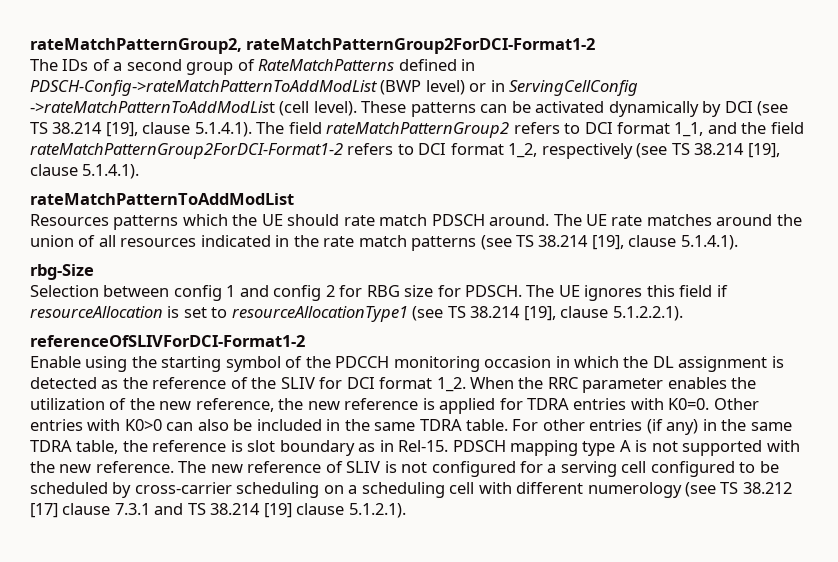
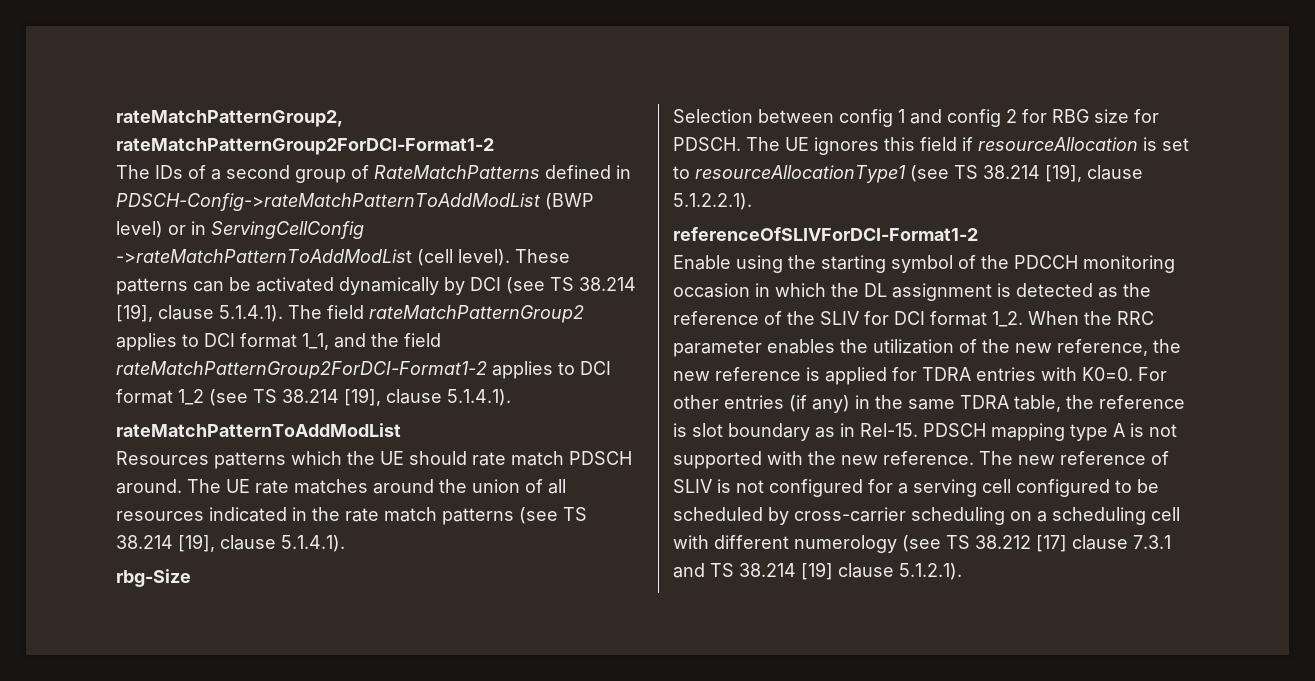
[513,122,560,134] refers -> [116,333,177,351] applies
[347,143,633,159] refers to DCI format 1_2, respectively -> [492,361,611,379] [116,389,204,405] applies to DCI format 1_2
[713,398,759,410] [30,419,509,431] Other entries with K0>0 can also be included in the same TDRA table. -> (1133, 374) none

